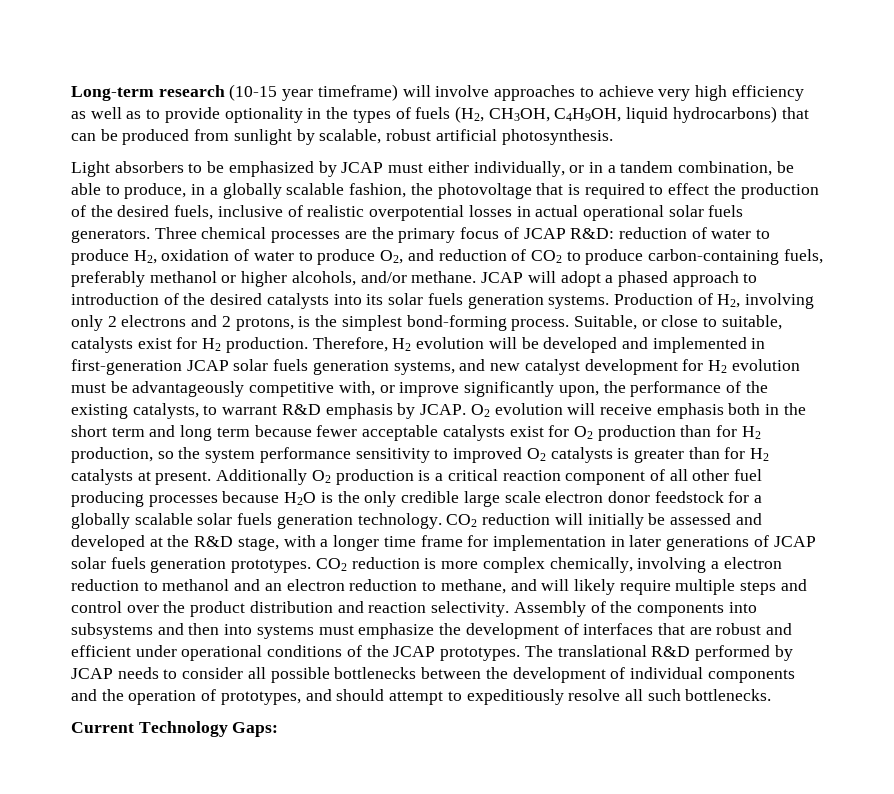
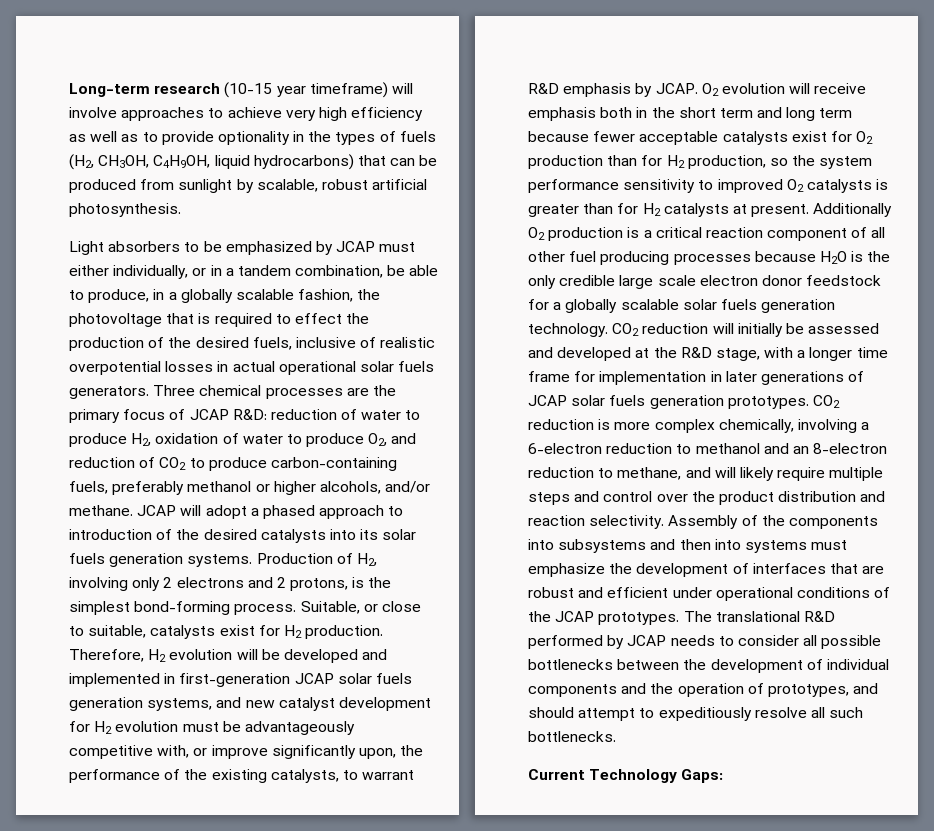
[723,557,782,569] electron -> [528,443,602,454] 6-electron
[286,579,345,591] electron -> [813,443,888,454] 8-electron

